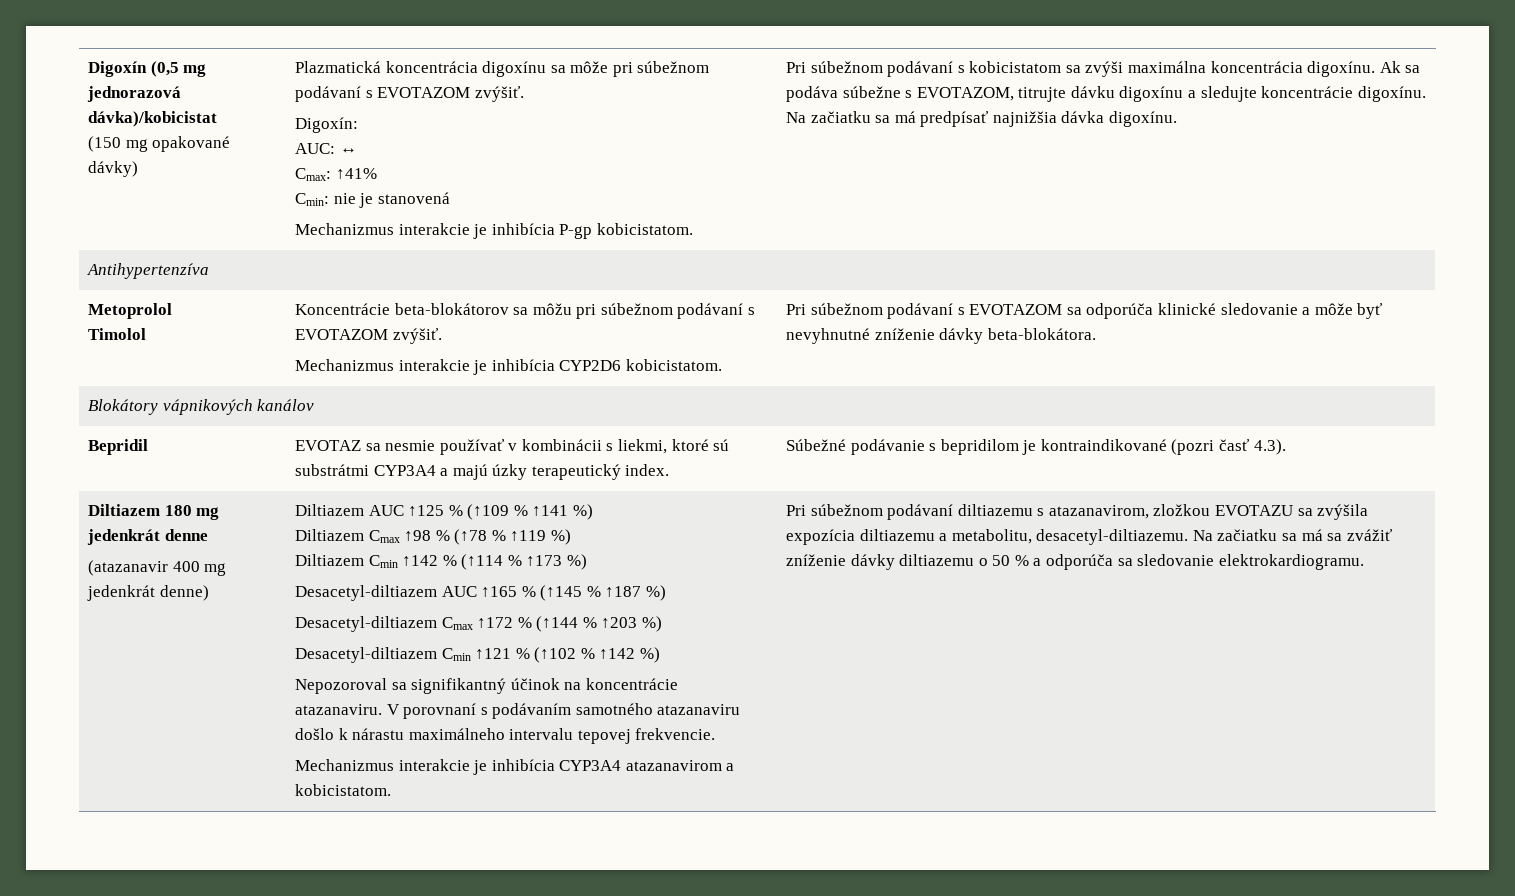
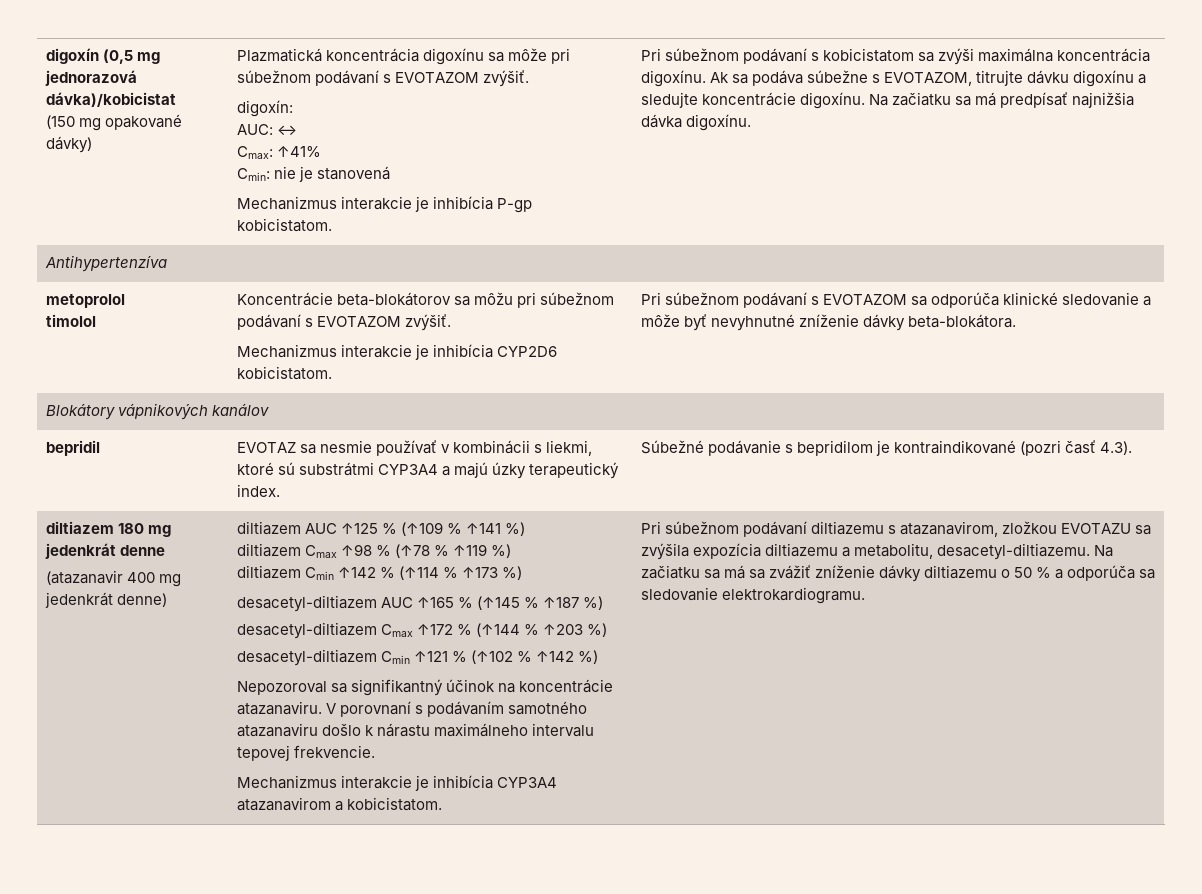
[87,61,147,77] Digoxín -> [45,48,99,64] digoxín
[294,117,358,133] Digoxín: -> [236,100,293,117] digoxín:
[87,303,172,319] [87,328,146,340] Metoprolol // Timolol -> [45,294,125,308] [45,314,96,327] metoprolol // timolol
[87,439,148,455] Bepridil -> [45,440,100,456] bepridil
[87,504,160,516] Diltiazem -> [45,521,114,534] diltiazem
[294,504,364,516] Diltiazem -> [236,521,301,535] diltiazem
[294,529,364,541] Diltiazem -> [236,543,301,557] diltiazem
[294,554,364,566] Diltiazem -> [236,565,301,579] diltiazem
[294,585,437,601] Desacetyl-diltiazem -> [236,595,377,612] desacetyl-diltiazem
[294,616,437,632] Desacetyl-diltiazem -> [236,622,377,639] desacetyl-diltiazem
[294,647,437,663] Desacetyl-diltiazem -> [236,649,377,666] desacetyl-diltiazem

